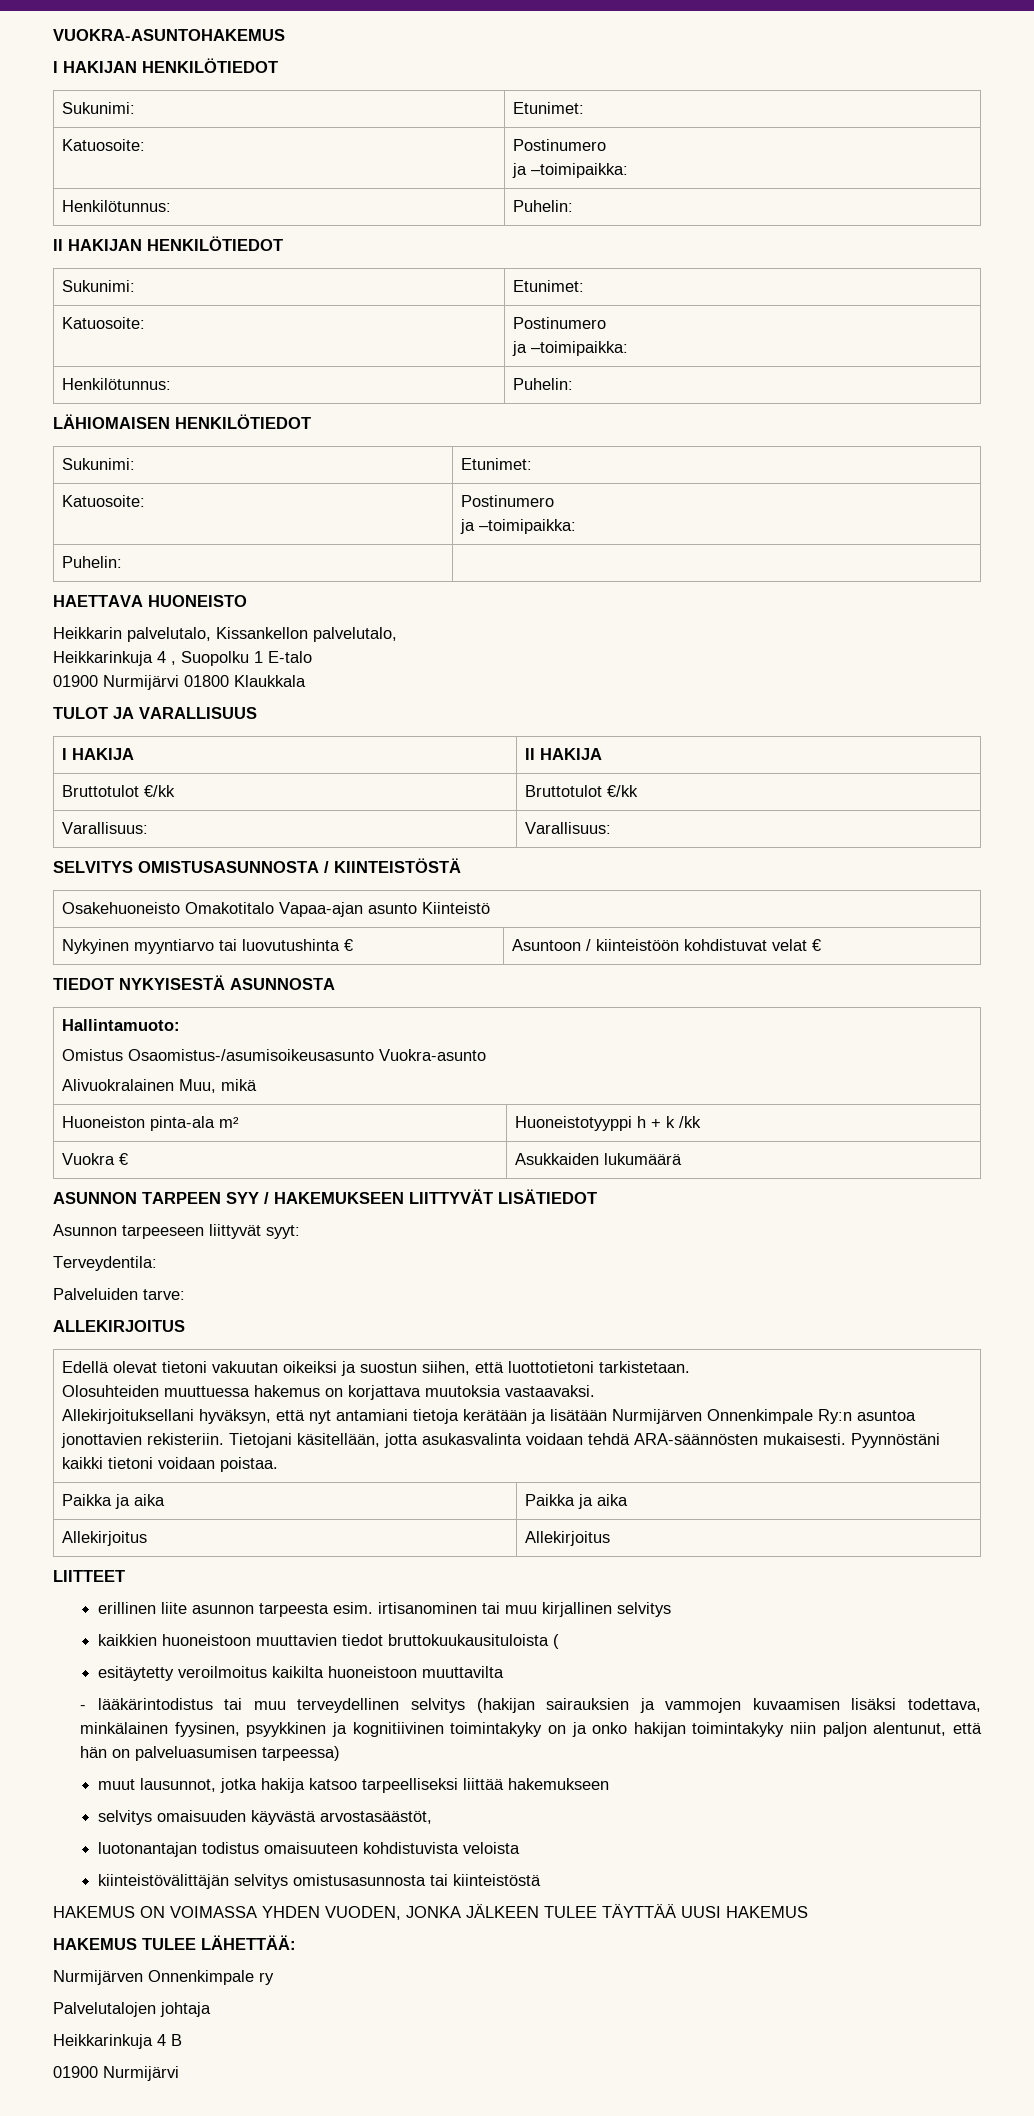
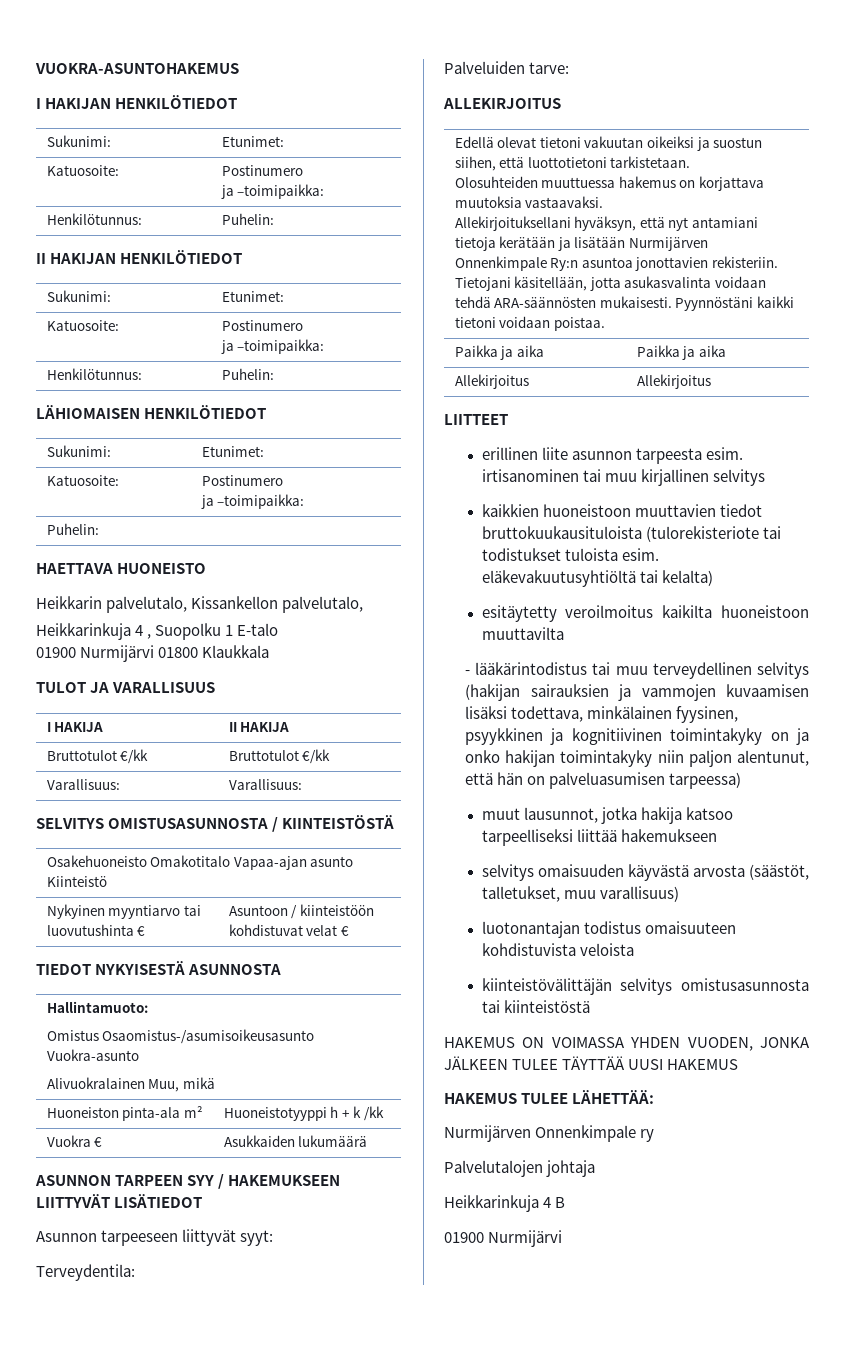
[553,1634,560,1649] ( -> [645,526,781,542] [481,548,659,561] [481,570,713,587] (tulorekisteriote tai todistukset tuloista esim. eläkevakuutusyhtiöltä tai kelalta)
[320,1811,433,1824] arvostasäästöt, -> [692,864,809,880] [481,886,679,902] arvosta (säästöt, talletukset, muu varallisuus)

